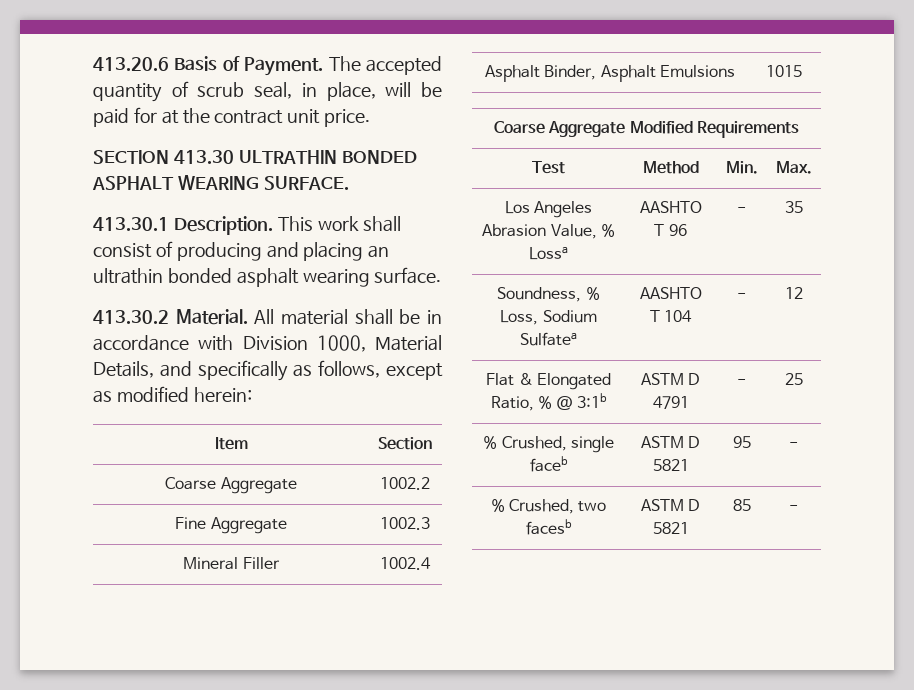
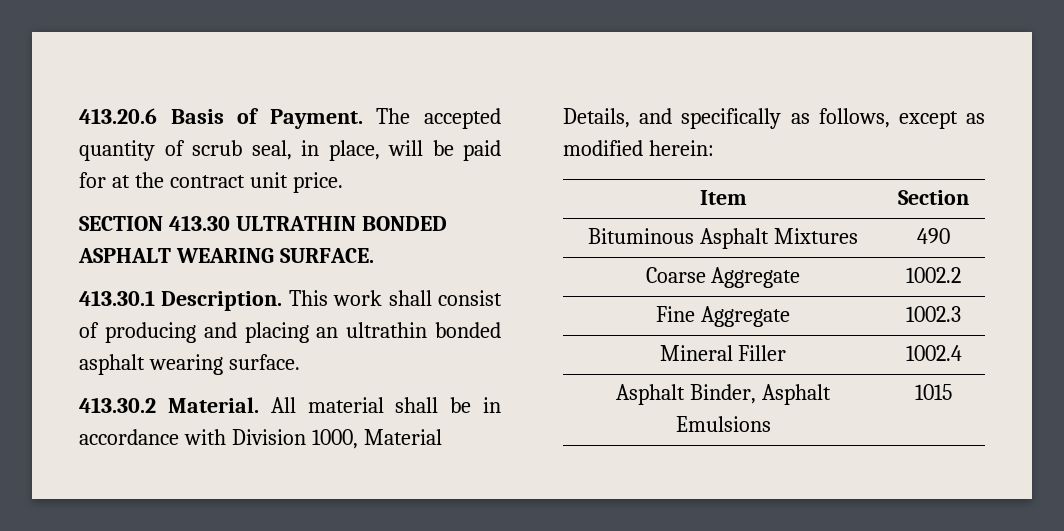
(432, 443) none -> [588,228,858,249] [917,228,950,244] // Bituminous Asphalt Mixtures | 490
[494,121,799,138] [532,161,566,174] [642,161,699,174] [725,161,758,174] [775,161,812,174] [504,201,593,218] [482,224,615,239] [529,246,568,260] [639,201,702,213] [654,224,687,236] [737,207,746,213] [784,201,803,213] [497,287,600,302] [500,310,597,325] [520,332,577,346] [639,287,702,299] [649,310,693,322] [737,293,746,299] [784,287,803,299] [486,373,611,390] [490,393,608,411] [640,373,701,385] [652,396,689,409] [737,379,746,385] [784,373,803,385] [483,436,614,453] [530,456,568,472] [640,436,701,448] [652,459,689,471] [732,436,751,448] [789,442,798,448] [490,499,607,514] [526,519,572,535] [640,499,701,511] [652,522,689,534] [732,499,751,511] [789,505,798,511] // Coarse Aggregate Modified Requirements // Test | Method | Min. | Max. // Los Angeles Abrasion Value, % Lossa | AASHTO T 96 | - | 35 // Soundness, % Loss, Sodium Sulfatea | AASHTO T 104 | - | 12 // Flat & Elongated Ratio, % @ 3:1b | ASTM D 4791 | - | 25 // % Crushed, single faceb | ASTM D 5821 | 95 | - // % Crushed, two facesb | ASTM D 5821 | 85 | - -> (952, 392) none

